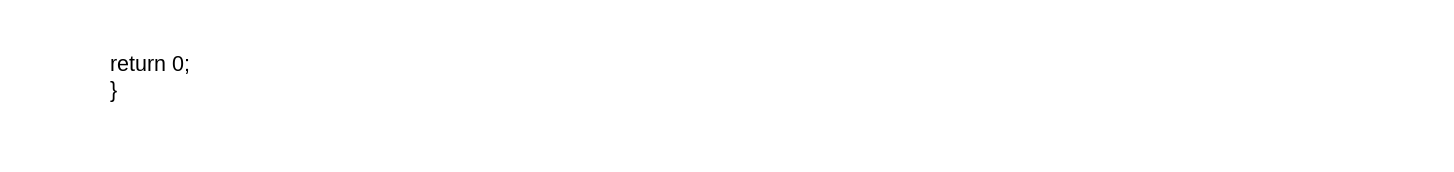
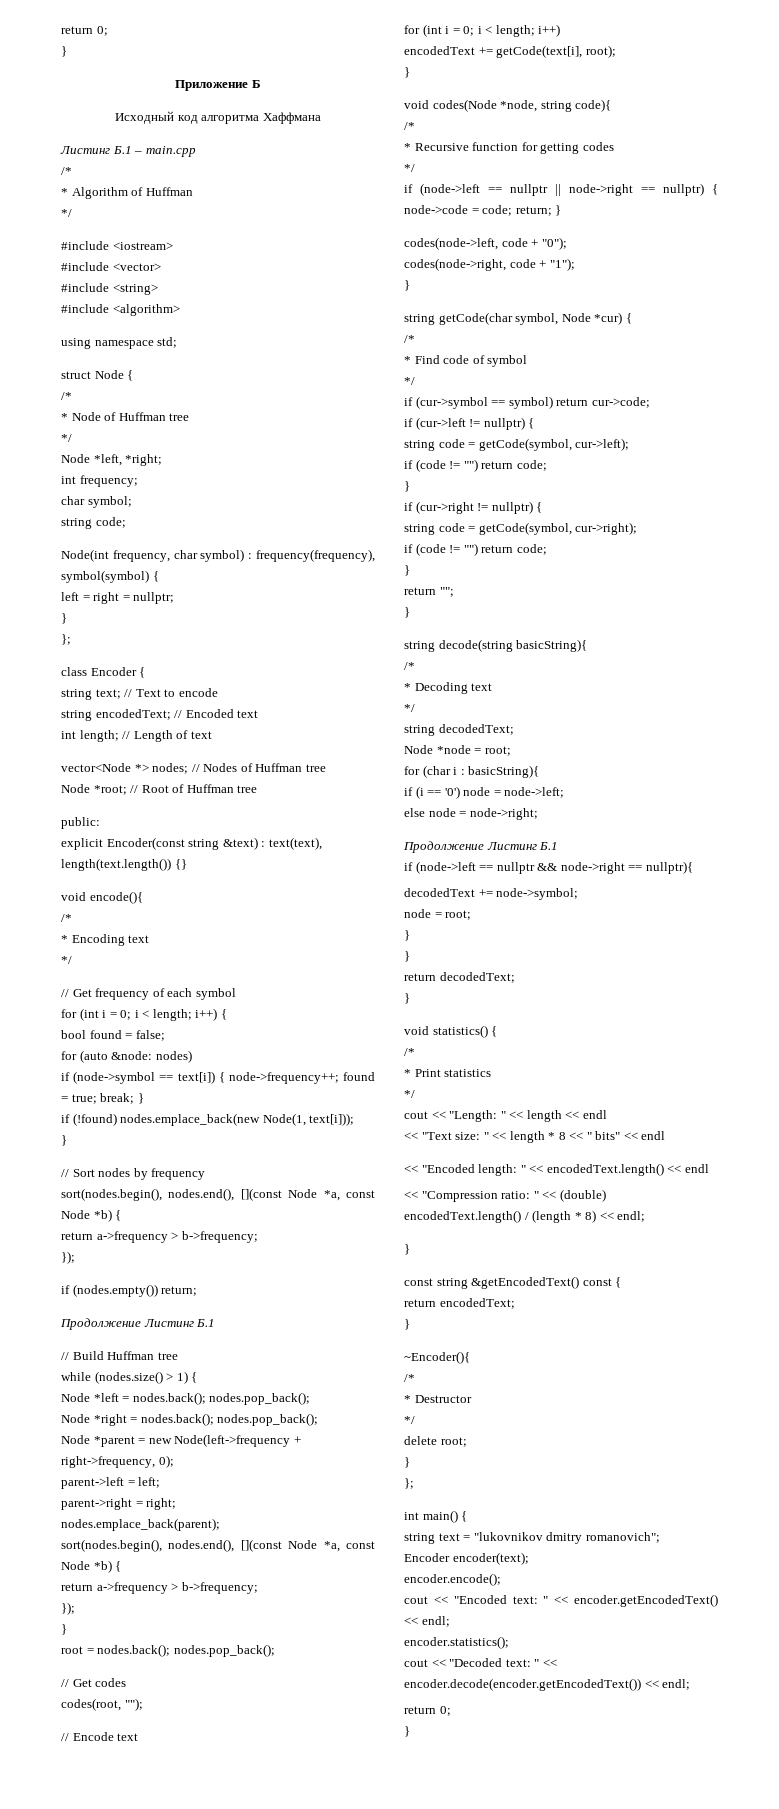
[110,56,190,74] [110,81,117,102] return 0; // } -> [61,26,108,36] [61,46,67,57] [175,80,261,91] [115,111,321,124] [60,146,196,157] [61,167,72,175] [61,187,193,199] [61,209,72,217] [61,241,173,250] [61,262,161,271] [61,283,158,295] [61,304,180,316] [61,337,178,349] [61,370,134,381] [61,392,72,400] [61,412,190,421] [61,434,72,442] [61,454,163,466] [61,475,138,487] [61,496,132,508] [61,517,126,529] [61,549,375,562] [61,570,159,583] [61,592,175,604] [61,613,67,624] [61,634,71,645] [61,667,146,678] [61,688,218,700] [61,709,259,721] [61,730,212,742] [61,763,326,774] [61,784,258,795] [61,817,100,829] [61,837,322,850] [61,858,187,871] [61,891,143,904] [61,914,72,922] [61,934,150,946] [61,956,72,964] [61,988,236,1000] [61,1008,227,1021] [61,1030,165,1041] [61,1050,192,1063] [61,1071,375,1084] [61,1093,144,1104] [61,1113,355,1126] [61,1135,67,1146] [61,1168,206,1180] [61,1188,375,1201] [61,1209,122,1222] [61,1231,258,1243] [61,1251,75,1264] [61,1284,198,1297] [60,1318,216,1330] [61,1351,178,1360] [61,1371,198,1384] [61,1392,311,1405] [61,1413,319,1426] [61,1434,301,1447] [61,1455,174,1468] [61,1477,161,1489] [61,1498,177,1510] [61,1518,220,1531] [61,1539,375,1552] [61,1560,122,1573] [61,1582,258,1594] [61,1602,75,1615] [61,1624,67,1635] [61,1644,275,1657] [61,1678,127,1687] [61,1698,143,1711] [61,1732,139,1741] [404,24,561,37] [404,45,616,58] [404,67,410,78] [404,99,612,112] [404,122,415,130] [404,142,614,154] [404,164,415,172] [404,183,718,196] [404,205,562,216] [404,237,567,250] [404,258,575,271] [404,280,410,291] [404,312,632,325] [404,335,415,343] [404,355,528,367] [404,377,415,385] [404,396,650,409] [404,417,535,430] [404,438,630,451] [404,459,547,472] [404,481,410,492] [404,501,543,514] [404,522,638,535] [404,543,547,556] [404,565,410,576] [404,587,454,597] [404,607,410,618] [404,639,588,652] [404,662,415,670] [404,682,493,694] [404,704,415,712] [404,724,514,736] [404,745,511,756] [404,765,540,778] [404,786,565,799] [404,808,538,820] [403,841,559,853] [404,861,693,874] [404,888,579,900] [404,909,472,920] [404,930,410,941] [404,951,410,962] [404,972,515,983] [404,993,410,1004] [404,1025,498,1038] [404,1048,415,1056] [404,1069,492,1077] [404,1090,415,1098] [404,1110,607,1122] [404,1131,666,1143] [404,1163,709,1176] [404,1189,606,1202] [404,1210,646,1223] [404,1244,410,1255] [404,1276,622,1289] [404,1298,515,1309] [404,1319,410,1330] [404,1351,470,1364] [404,1374,415,1382] [404,1395,472,1403] [404,1416,415,1424] [404,1436,467,1447] [404,1457,410,1468] [404,1478,414,1489] [404,1510,468,1523] [404,1532,660,1544] [404,1552,529,1565] [404,1573,501,1586] [404,1594,718,1607] [404,1616,450,1627] [404,1636,509,1649] [404,1658,557,1667] [404,1678,691,1691] [404,1706,451,1716] [404,1726,410,1737] return 0; // } // Приложение Б // Исходный код алгоритма Хаффмана // Листинг Б.1 – main.cpp // /* // * Algorithm of Huffman // */ // #include <iostream> // #include <vector> // #include <string> // #include <algorithm> // using namespace std; // struct Node { // /* // * Node of Huffman tree // */ // Node *left, *right; // int frequency; // char symbol; // string code; // Node(int frequency, char symbol) : frequency(frequency), symbol(symbol) { // left = right = nullptr; // } // }; // class Encoder { // string text; // Text to encode // string encodedText; // Encoded text // int length; // Length of text // vector<Node *> nodes; // Nodes of Huffman tree // Node *root; // Root of Huffman tree // public: // explicit Encoder(const string &text) : text(text), length(text.length()) {} // void encode(){ // /* // * Encoding text // */ // // Get frequency of each symbol // for (int i = 0; i < length; i++) { // bool found = false; // for (auto &node: nodes) // if (node->symbol == text[i]) { node->frequency++; found = true; break; } // if (!found) nodes.emplace_back(new Node(1, text[i])); // } // // Sort nodes by frequency // sort(nodes.begin(), nodes.end(), [](const Node *a, const Node *b) { // return a->frequency > b->frequency; // }); // if (nodes.empty()) return; // Продолжение Листинг Б.1 // // Build Huffman tree // while (nodes.size() > 1) { // Node *left = nodes.back(); nodes.pop_back(); // Node *right = nodes.back(); nodes.pop_back(); // Node *parent = new Node(left->frequency + right->frequency, 0); // parent->left = left; // parent->right = right; // nodes.emplace_back(parent); // sort(nodes.begin(), nodes.end(), [](const Node *a, const Node *b) { // return a->frequency > b->frequency; // }); // } // root = nodes.back(); nodes.pop_back(); // // Get codes // codes(root, ""); // // Encode text // for (int i = 0; i < length; i++) // encodedText += getCode(text[i], root); // } // void codes(Node *node, string code){ // /* // * Recursive function for getting codes // */ // if (node->left == nullptr || node->right == nullptr) { node->code = code; return; } // codes(node->left, code + "0"); // codes(node->right, code + "1"); // } // string getCode(char symbol, Node *cur) { // /* // * Find code of symbol // */ // if (cur->symbol == symbol) return cur->code; // if (cur->left != nullptr) { // string code = getCode(symbol, cur->left); // if (code != "") return code; // } // if (cur->right != nullptr) { // string code = getCode(symbol, cur->right); // if (code != "") return code; // } // return ""; // } // string decode(string basicString){ // /* // * Decoding text // */ // string decodedText; // Node *node = root; // for (char i : basicString){ // if (i == '0') node = node->left; // else node = node->right; // Продолжение Листинг Б.1 // if (node->left == nullptr && node->right == nullptr){ // decodedText += node->symbol; // node = root; // } // } // return decodedText; // } // void statistics() { // /* // * Print statistics // */ // cout << "Length: " << length << endl // << "Text size: " << length * 8 << " bits" << endl // << "Encoded length: " << encodedText.length() << endl // << "Compression ratio: " << (double) encodedText.length() / (length * 8) << endl; // } // const string &getEncodedText() const { // return encodedText; // } // ~Encoder(){ // /* // * Destructor // */ // delete root; // } // }; // int main() { // string text = "lukovnikov dmitry romanovich"; // Encoder encoder(text); // encoder.encode(); // cout << "Encoded text: " << encoder.getEncodedText() << endl; // encoder.statistics(); // cout << "Decoded text: " << encoder.decode(encoder.getEncodedText()) << endl; // return 0; // }

